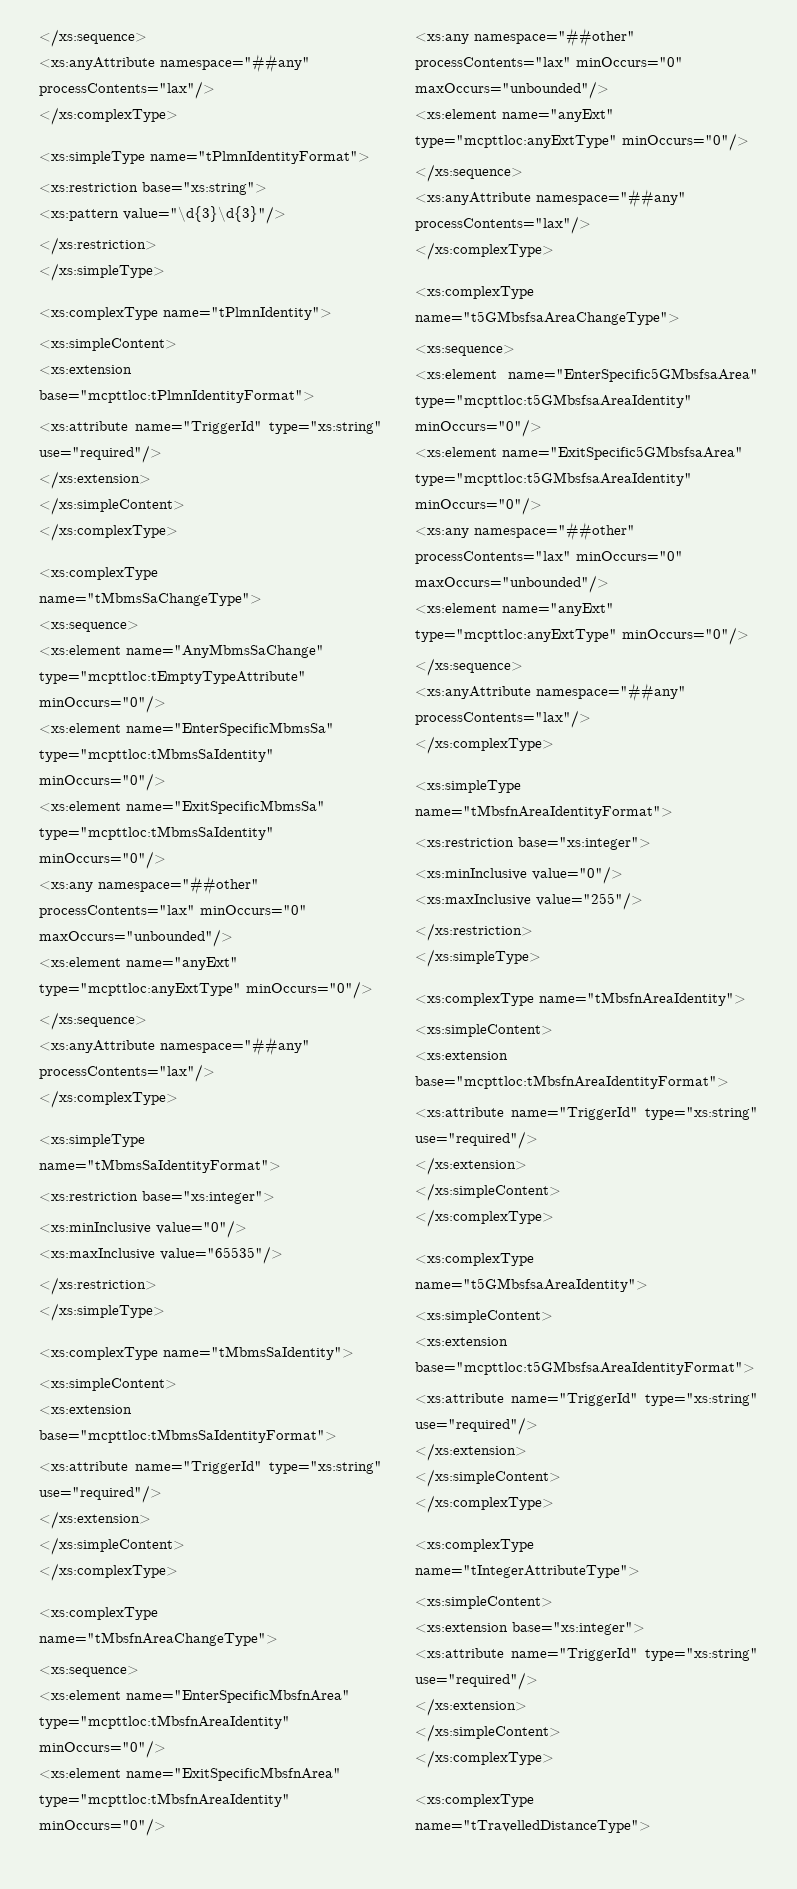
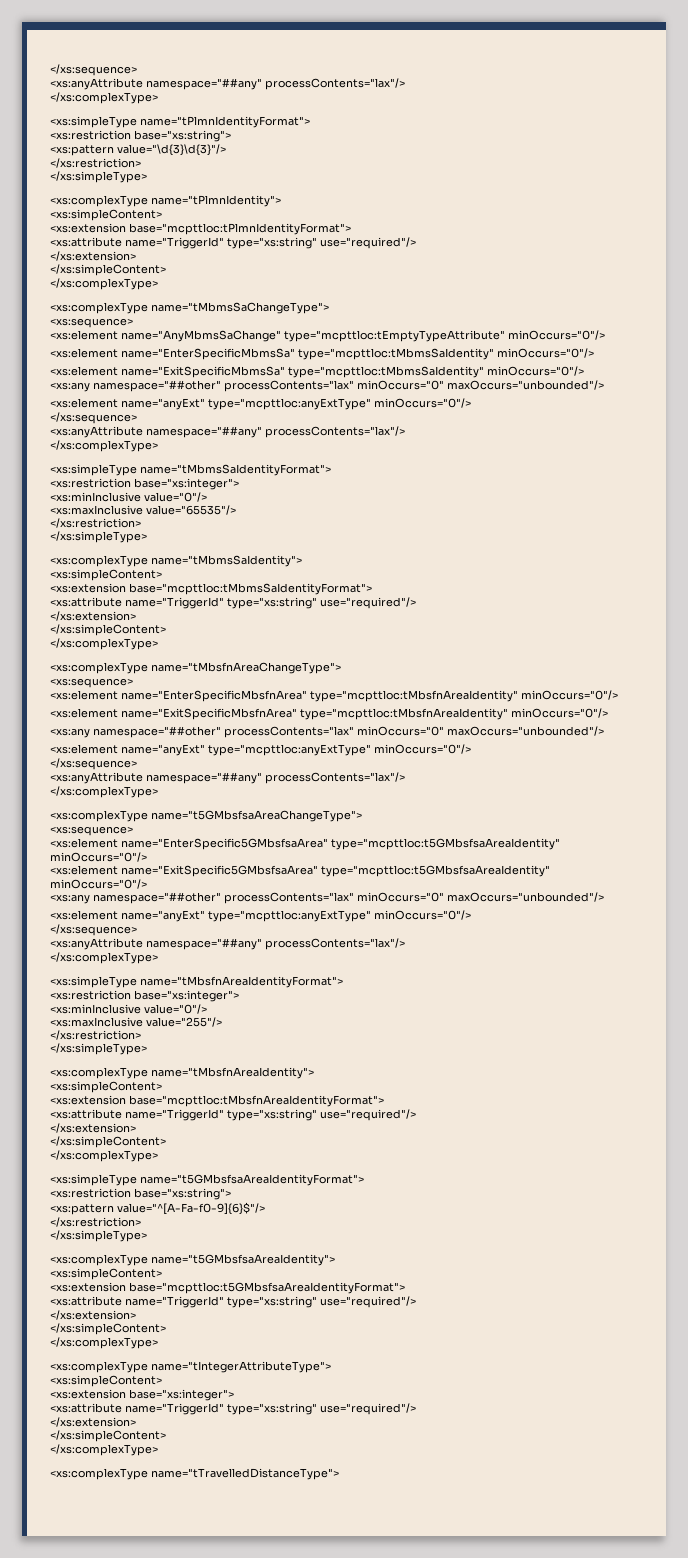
(554, 1218) none -> [50,1174,364,1186] [50,1188,231,1200] [50,1202,265,1215] [50,1217,141,1227] [50,1230,147,1242] // <xs:simpleType name="t5GMbsfsaAreaIdentityFormat"> // <xs:restriction base="xs:string"> // <xs:pattern value="^[A-Fa-f0-9]{6}$"/> // </xs:restriction> // </xs:simpleType>

